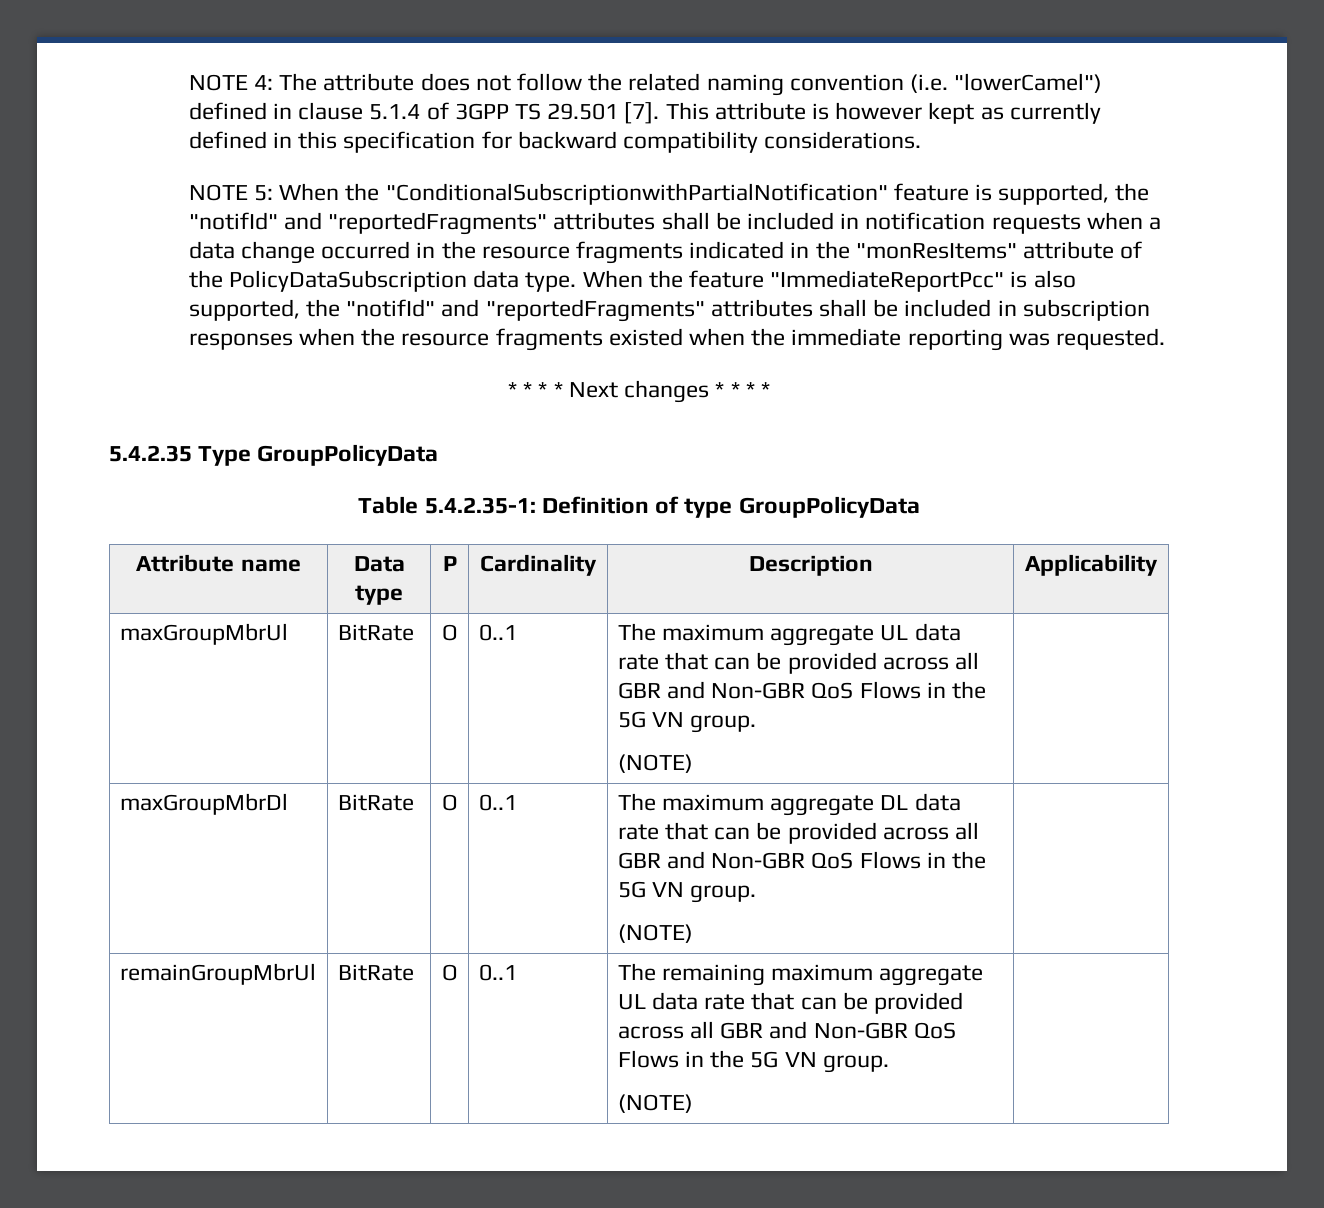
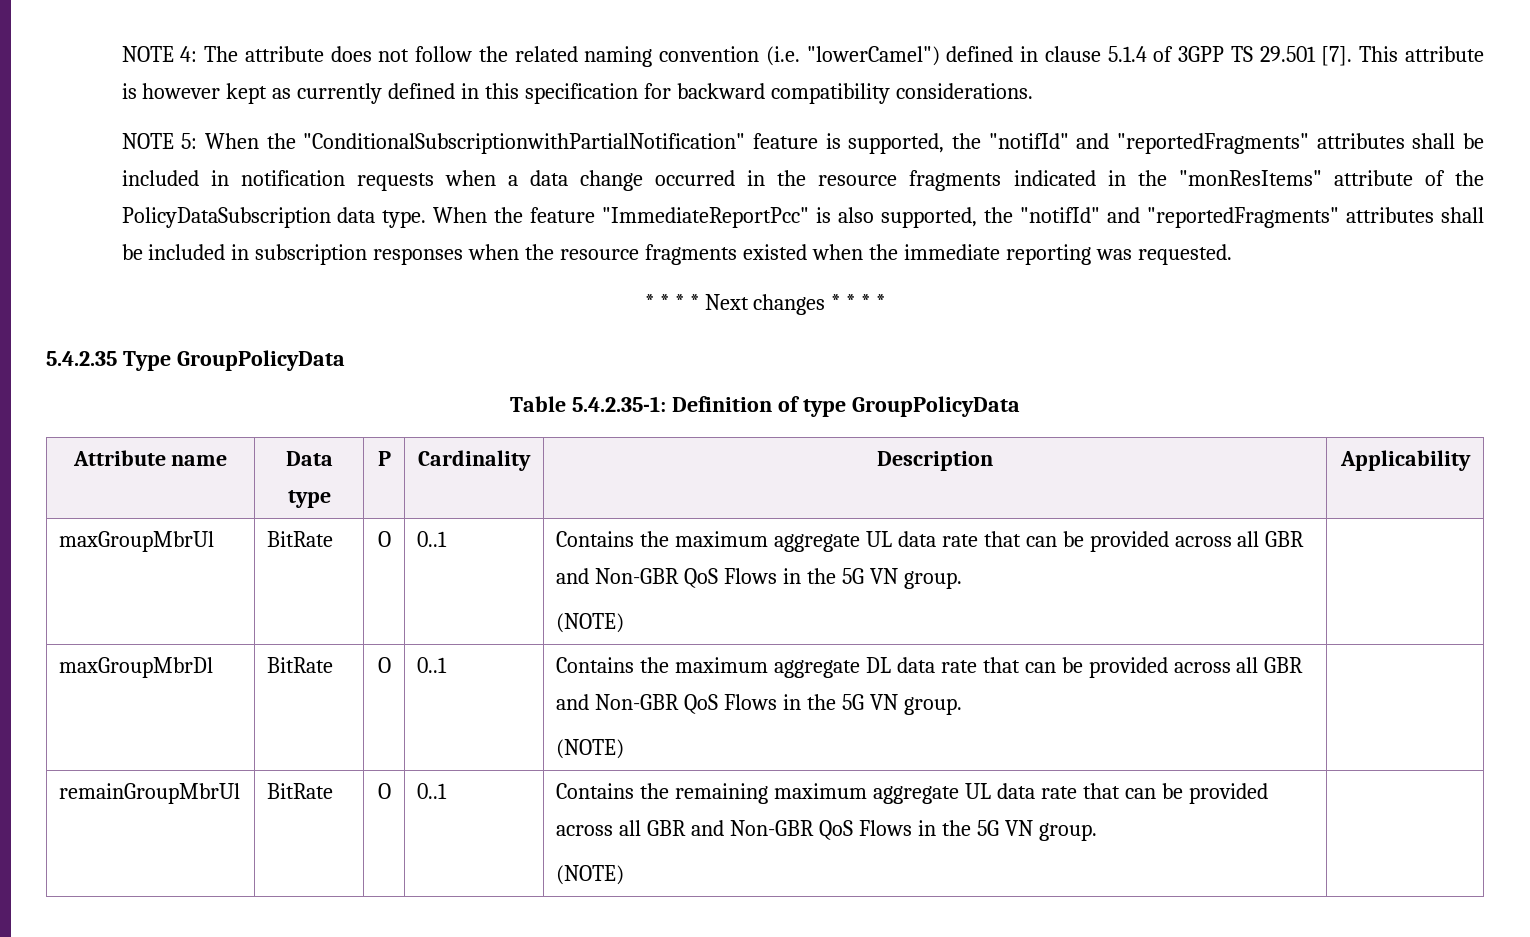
[617,623,656,641] The -> [556,531,670,547] Contains the
[617,793,656,811] The -> [556,657,670,673] Contains the
[617,963,656,981] The -> [556,783,670,799] Contains the

